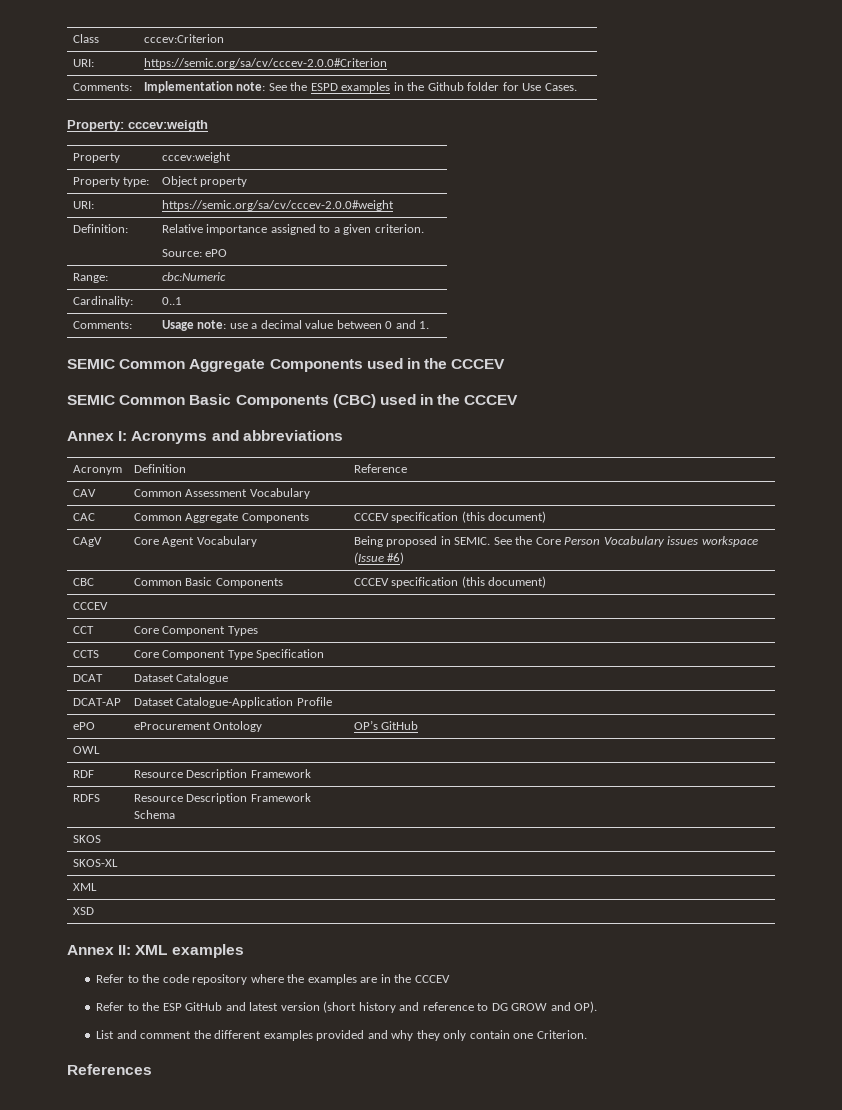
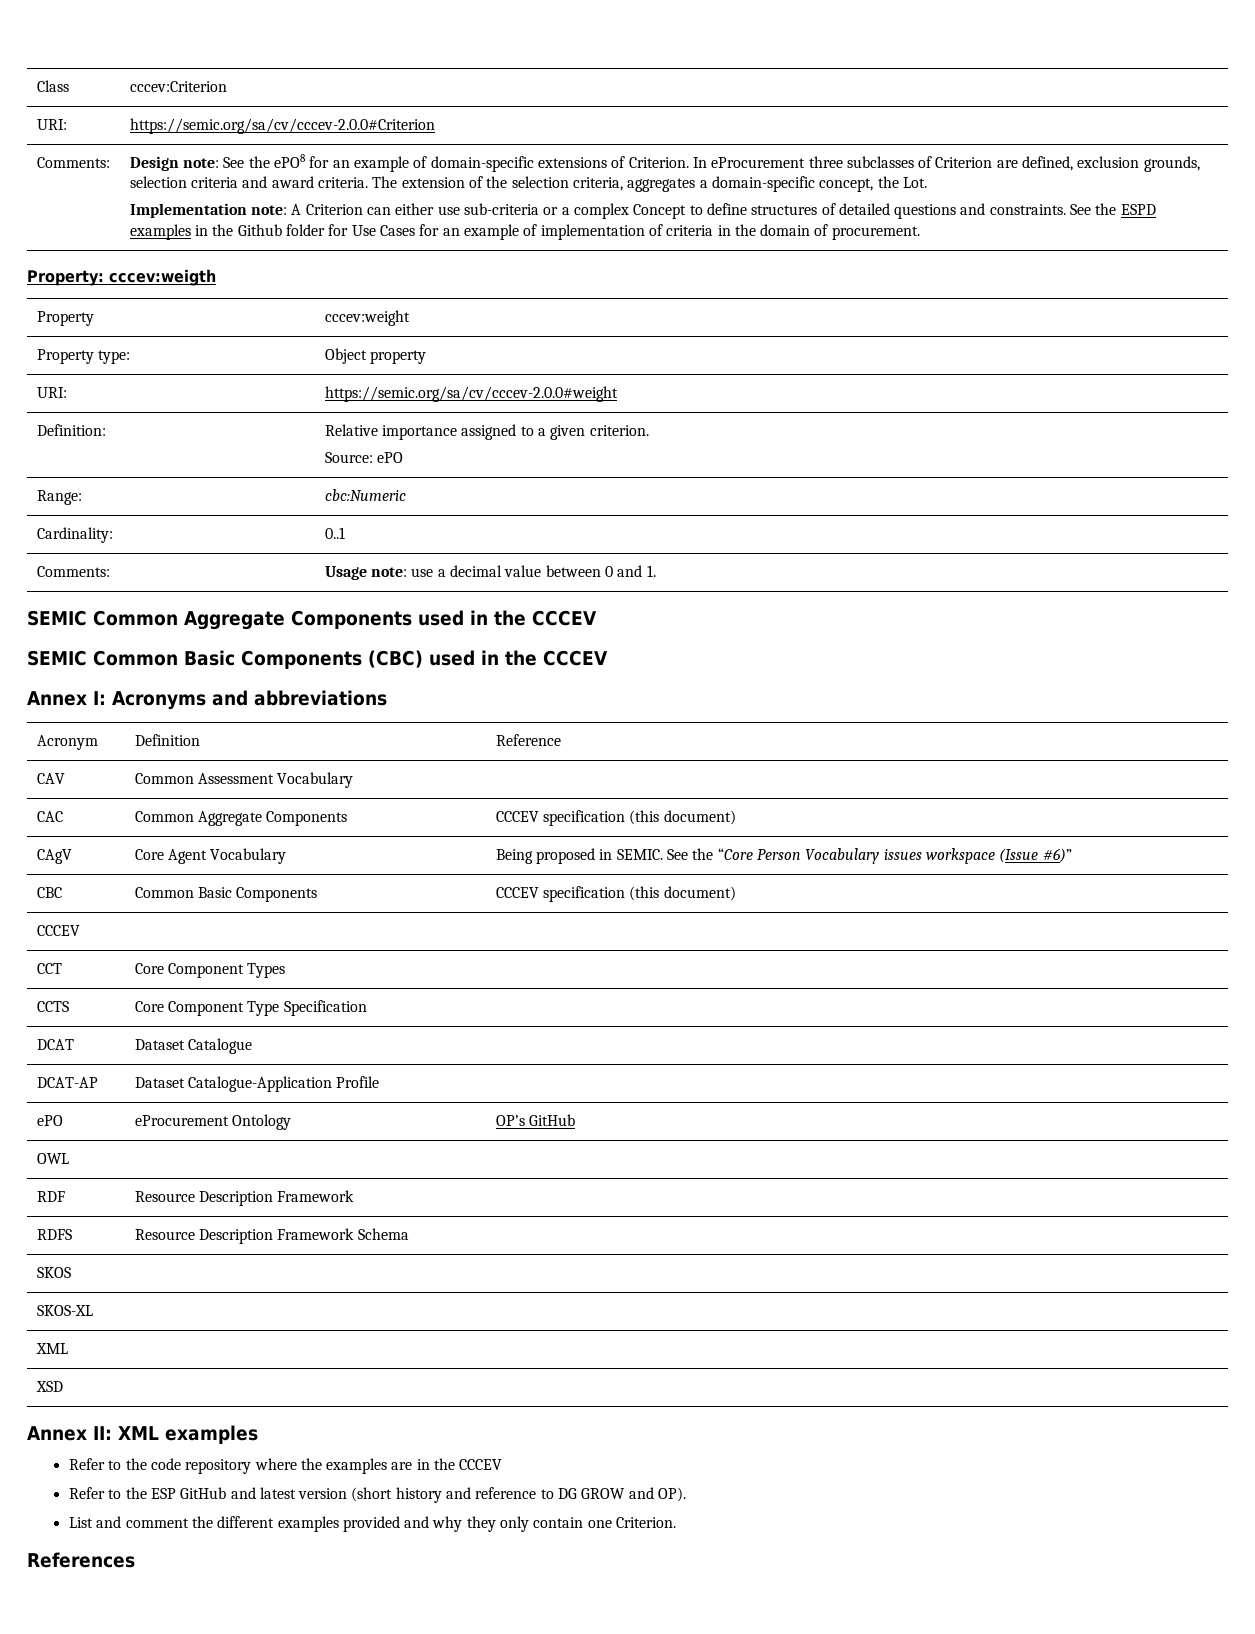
[143,81,266,93] Implementation note: -> [129,154,1200,172] [129,176,927,192] [129,203,1066,219] Design note: See the ePO8 for an example of domain-specific extensions of Criterion. In eProcurement three subclasses of Criterion are defined, exclusion grounds, selection criteria and award criteria. The extension of the selection criteria, aggregates a domain-specific concept, the Lot. // Implementation note: A Criterion can either use sub-criteria or a complex Concept to define structures of detailed questions and constraints.
[544,83,577,91] Cases. -> [379,224,920,240] Cases for an example of implementation of criteria in the domain of procurement.
[535,537,561,545] Core -> [717,848,753,860] “Core
[387,552,405,564] #6) -> [1042,848,1072,863] #6)”

